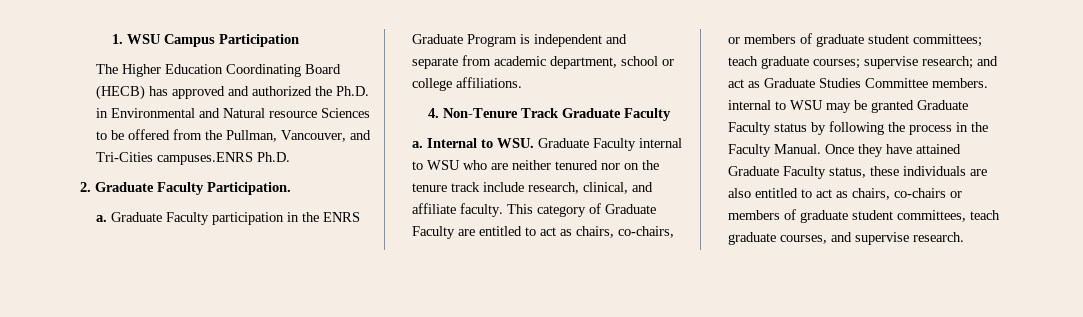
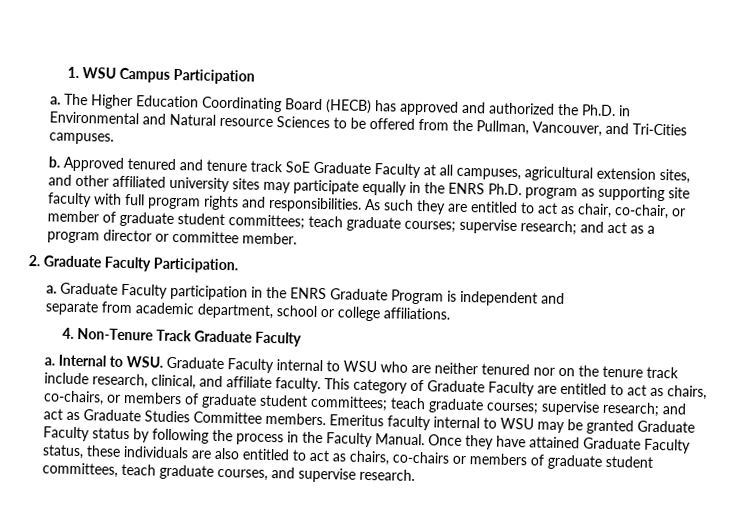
(300, 40) none -> [49,96,61,105] a.
[157,152,291,165] campuses.ENRS Ph.D. -> [48,132,114,145] [47,156,690,184] [47,174,690,202] [46,192,686,220] [46,210,655,236] [46,229,297,245] campuses. // b. Approved tenured and tenure track SoE Graduate Faculty at all campuses, agricultural extension sites, and other affiliated university sites may participate equally in the ENRS Ph.D. program as supporting site faculty with full program rights and responsibilities. As such they are entitled to act as chair, co-chair, or member of graduate student committees; teach graduate courses; supervise research; and act as a program director or committee member.
(989, 83) none -> [328,414,431,431] Emeritus faculty

